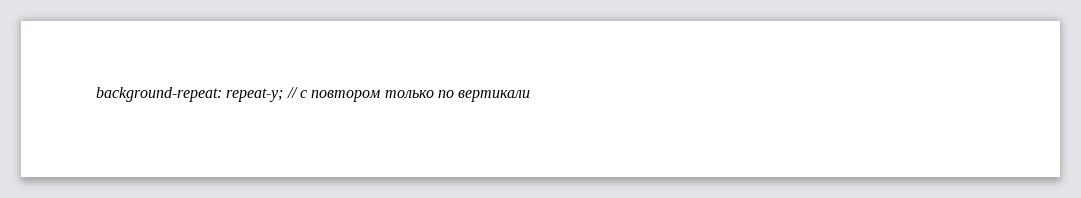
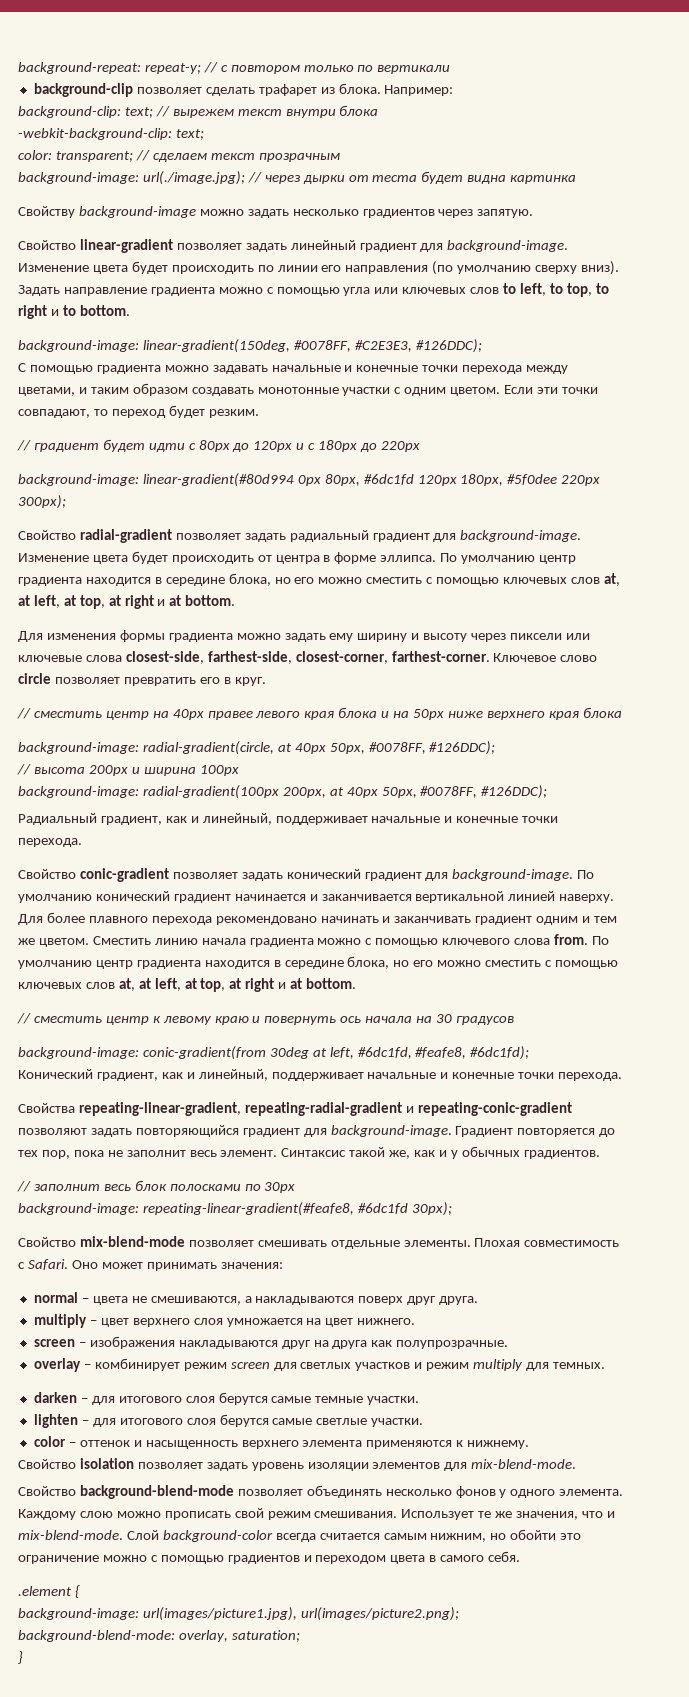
(531, 96) none -> [33,83,454,97] [18,105,379,118] [18,128,204,140] [18,150,340,162] [18,171,577,185] [18,206,534,218] [18,239,569,253] [18,261,620,275] [18,283,609,297] [18,305,130,319] [18,339,482,353] [18,363,569,374] [18,383,598,396] [18,405,259,418] [17,439,420,452] [18,473,601,487] [18,495,66,509] [18,529,582,543] [18,551,577,564] [18,573,620,586] [18,595,236,609] [18,630,590,642] [18,651,598,664] [18,673,266,686] [17,707,622,720] [18,741,496,755] [17,764,239,776] [18,785,548,799] [18,813,559,825] [18,838,82,847] [18,868,595,882] [18,891,615,903] [18,912,618,925] [18,934,609,947] [18,956,618,969] [18,978,357,992] [17,1013,514,1025] [18,1046,530,1060] [18,1069,623,1081] [18,1102,572,1116] [18,1125,616,1137] [18,1146,600,1159] [17,1180,296,1193] [18,1202,452,1216] [18,1236,620,1249] [18,1259,283,1271] [33,1292,479,1305] [33,1314,416,1328] [33,1336,509,1349] [33,1358,605,1372] [33,1392,420,1405] [33,1414,424,1428] [33,1436,530,1449] [18,1458,577,1471] [18,1485,624,1499] [18,1508,615,1520] [18,1529,582,1542] [18,1551,521,1564] [18,1585,80,1598] [18,1607,459,1621] [18,1630,300,1642] [18,1651,23,1664] // background-clip позволяет сделать трафарет из блока. Например: // background-clip: text; // вырежем текст внутри блока // -webkit-background-clip: text; // color: transparent; // сделаем текст прозрачным // background-image: url(./image.jpg); // через дырки от теста будет видна картинка // Свойству background-image можно задать несколько градиентов через запятую. // Свойство linear-gradient позволяет задать линейный градиент для background-image. Изменение цвета будет происходить по линии его направления (по умолчанию сверху вниз). Задать направление градиента можно с помощью угла или ключевых слов to left, to top, to right и to bottom. // background-image: linear-gradient(150deg, #0078FF, #C2E3E3, #126DDC); // С помощью градиента можно задавать начальные и конечные точки перехода между цветами, и таким образом создавать монотонные участки с одним цветом. Если эти точки совпадают, то переход будет резким. // // градиент будет идти с 80px до 120px и с 180px до 220px // background-image: linear-gradient(#80d994 0px 80px, #6dc1fd 120px 180px, #5f0dee 220px 300px); // Свойство radial-gradient позволяет задать радиальный градиент для background-image. Изменение цвета будет происходить от центра в форме эллипса. По умолчанию центр градиента находится в середине блока, но его можно сместить с помощью ключевых слов at, at left, at top, at right и at bottom. // Для изменения формы градиента можно задать ему ширину и высоту через пиксели или ключевые слова closest-side, farthest-side, closest-corner, farthest-corner. Ключевое слово circle позволяет превратить его в круг. // // сместить центр на 40px правее левого края блока и на 50px ниже верхнего края блока // background-image: radial-gradient(circle, at 40px 50px, #0078FF, #126DDC); // // высота 200px и ширина 100px // background-image: radial-gradient(100px 200px, at 40px 50px, #0078FF, #126DDC); // Радиальный градиент, как и линейный, поддерживает начальные и конечные точки перехода. // Свойство conic-gradient позволяет задать конический градиент для background-image. По умолчанию конический градиент начинается и заканчивается вертикальной линией наверху. Для более плавного перехода рекомендовано начинать и заканчивать градиент одним и тем же цветом. Сместить линию начала градиента можно с помощью ключевого слова from. По умолчанию центр градиента находится в середине блока, но его можно сместить с помощью ключевых слов at, at left, at top, at right и at bottom. // // сместить центр к левому краю и повернуть ось начала на 30 градусов // background-image: conic-gradient(from 30deg at left, #6dc1fd, #feafe8, #6dc1fd); // Конический градиент, как и линейный, поддерживает начальные и конечные точки перехода. // Свойства repeating-linear-gradient, repeating-radial-gradient и repeating-conic-gradient позволяют задать повторяющийся градиент для background-image. Градиент повторяется до тех пор, пока не заполнит весь элемент. Синтаксис такой же, как и у обычных градиентов. // // заполнит весь блок полосками по 30px // background-image: repeating-linear-gradient(#feafe8, #6dc1fd 30px); // Свойство mix-blend-mode позволяет смешивать отдельные элементы. Плохая совместимость с Safari. Оно может принимать значения: // normal – цвета не смешиваются, а накладываются поверх друг друга. // multiply – цвет верхнего слоя умножается на цвет нижнего. // screen – изображения накладываются друг на друга как полупрозрачные. // overlay – комбинирует режим screen для светлых участков и режим multiply для темных. // darken – для итогового слоя берутся самые темные участки. // lighten – для итогового слоя берутся самые светлые участки. // color – оттенок и насыщенность верхнего элемента применяются к нижнему. // Свойство isolation позволяет задать уровень изоляции элементов для mix-blend-mode. // Свойство background-blend-mode позволяет объединять несколько фонов у одного элемента. Каждому слою можно прописать свой режим смешивания. Использует те же значения, что и mix-blend-mode. Слой background-color всегда считается самым нижним, но обойти это ограничение можно с помощью градиентов и переходом цвета в самого себя. // .element { // background-image: url(images/picture1.jpg), url(images/picture2.png); // background-blend-mode: overlay, saturation; // }

